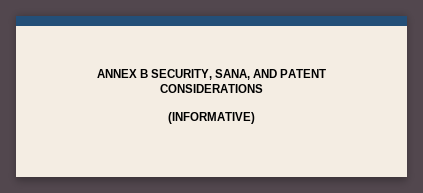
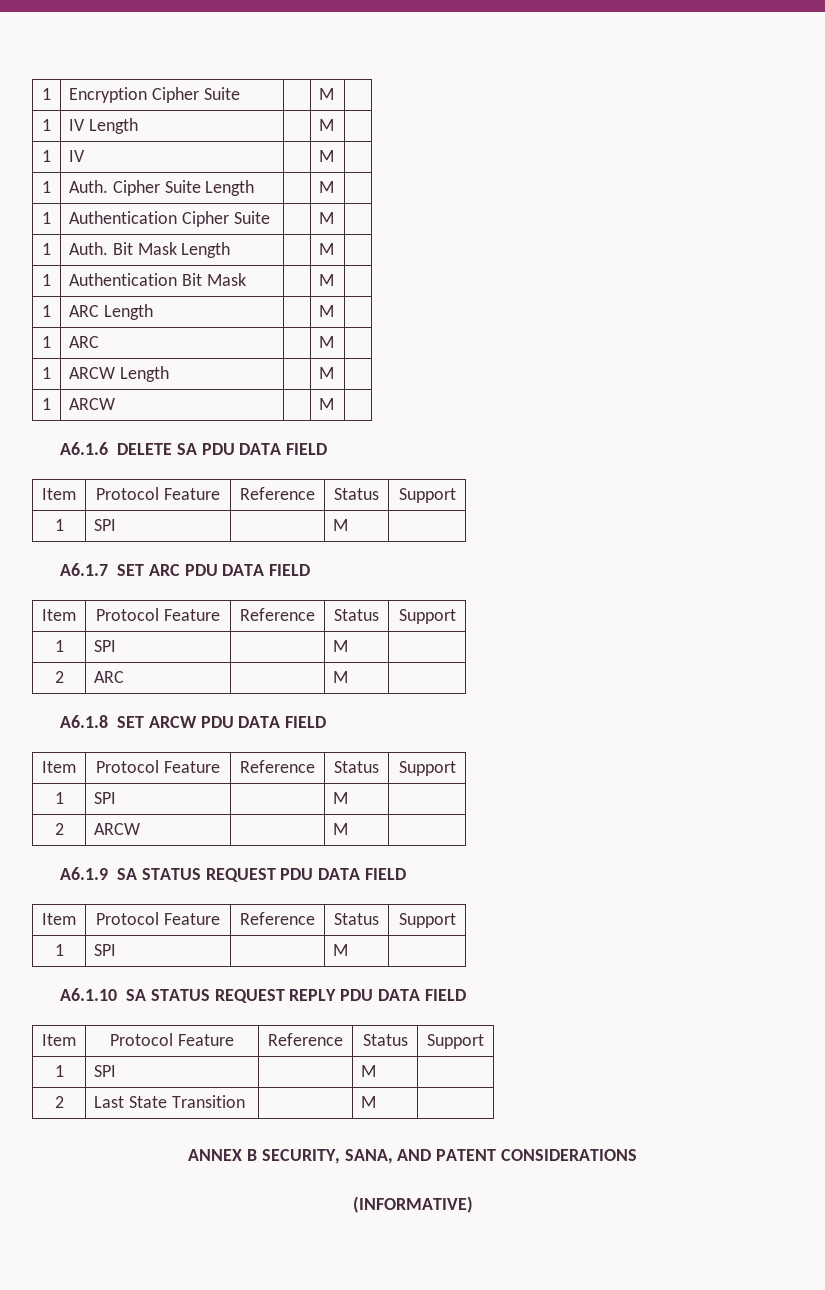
(96, 73) none -> [42,88,51,100] [69,87,240,103] [319,88,335,100] [42,119,51,131] [69,118,138,134] [319,119,335,131] [42,150,51,162] [69,150,86,162] [319,150,335,162] [42,181,51,193] [69,180,255,196] [319,181,335,193] [42,212,51,224] [69,211,270,227] [319,212,335,224] [42,243,51,255] [69,242,231,258] [319,243,335,255] [42,274,51,286] [69,273,246,286] [319,274,335,286] [42,305,51,317] [69,304,153,320] [319,305,335,317] [42,336,51,348] [69,336,100,348] [319,336,335,348] [42,367,51,379] [69,366,169,382] [319,367,335,379] [42,398,51,410] [69,398,116,410] [319,398,335,410] [60,442,328,455] [42,488,76,500] [96,487,220,500] [240,487,315,500] [334,488,379,500] [398,488,456,503] [54,519,64,531] [94,519,117,531] [333,519,349,531] [60,563,311,576] [42,609,76,621] [96,608,220,621] [240,608,315,621] [334,609,379,621] [398,609,456,624] [54,640,64,652] [94,640,117,652] [333,640,349,652] [54,671,64,683] [94,671,125,683] [333,671,349,683] [60,715,327,728] [42,761,76,773] [96,760,220,773] [240,760,315,773] [334,761,379,773] [398,761,456,776] [54,792,64,804] [94,792,117,804] [333,792,349,804] [54,823,64,835] [94,823,141,835] [333,823,349,835] [60,867,406,882] [42,913,76,925] [96,912,220,925] [240,912,315,925] [334,913,379,925] [398,913,456,928] [54,944,64,956] [94,944,117,956] [333,944,349,956] [60,988,466,1003] [42,1034,76,1046] [110,1033,234,1046] [268,1033,343,1046] [362,1034,408,1046] [427,1034,484,1049] [54,1065,64,1077] [94,1065,117,1077] [361,1065,377,1077] [54,1096,64,1108] [94,1095,245,1108] [361,1096,377,1108] 1 | Encryption Cipher Suite | | M | // 1 | IV Length | | M | // 1 | IV | | M | // 1 | Auth. Cipher Suite Length | | M | // 1 | Authentication Cipher Suite | | M | // 1 | Auth. Bit Mask Length | | M | // 1 | Authentication Bit Mask | | M | // 1 | ARC Length | | M | // 1 | ARC | | M | // 1 | ARCW Length | | M | // 1 | ARCW | | M | // A6.1.6 DELETE SA PDU DATA FIELD // Item | Protocol Feature | Reference | Status | Support // 1 | SPI | | M | // A6.1.7 SET ARC PDU DATA FIELD // Item | Protocol Feature | Reference | Status | Support // 1 | SPI | | M | // 2 | ARC | | M | // A6.1.8 SET ARCW PDU DATA FIELD // Item | Protocol Feature | Reference | Status | Support // 1 | SPI | | M | // 2 | ARCW | | M | // A6.1.9 SA STATUS REQUEST PDU DATA FIELD // Item | Protocol Feature | Reference | Status | Support // 1 | SPI | | M | // A6.1.10 SA STATUS REQUEST REPLY PDU DATA FIELD // Item | Protocol Feature | Reference | Status | Support // 1 | SPI | | M | // 2 | Last State Transition | | M | //

